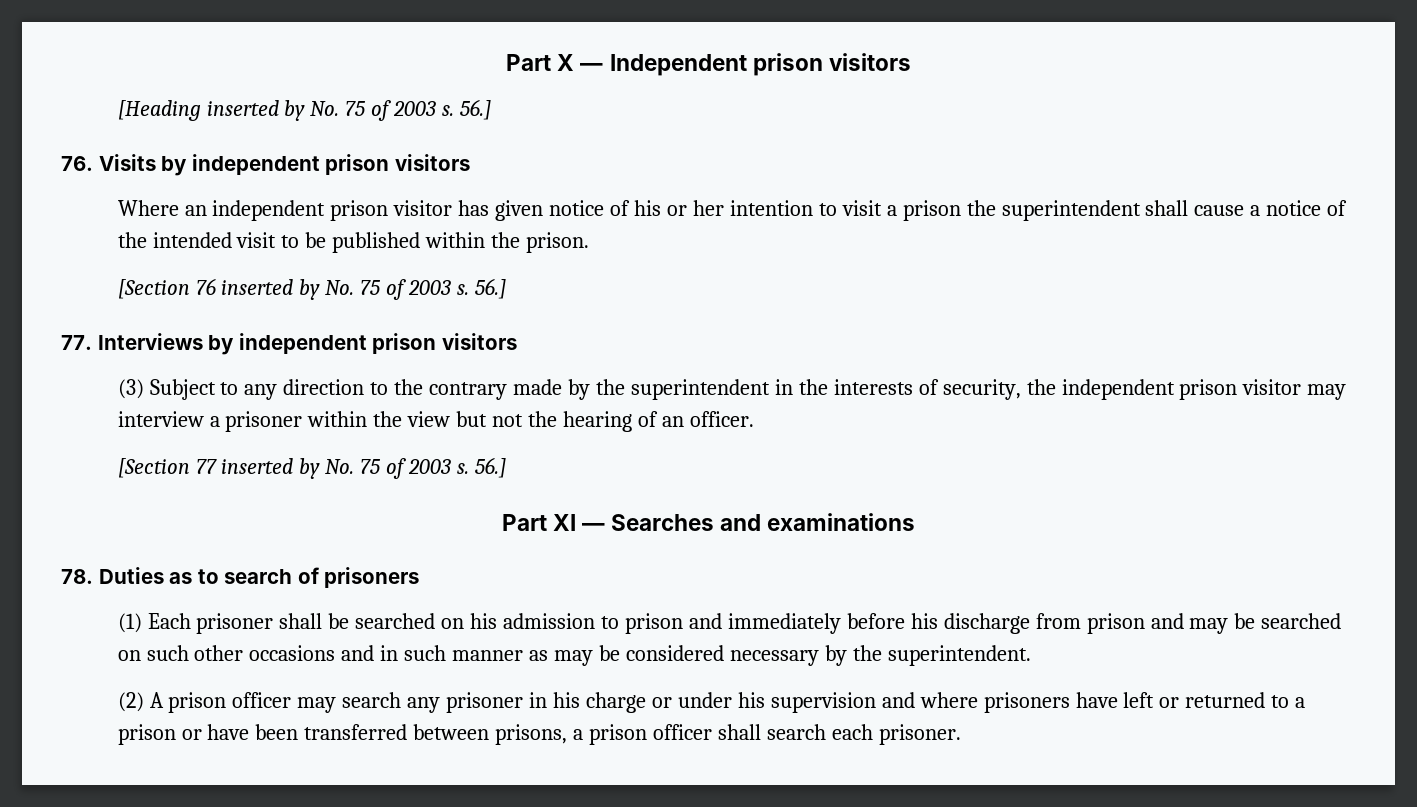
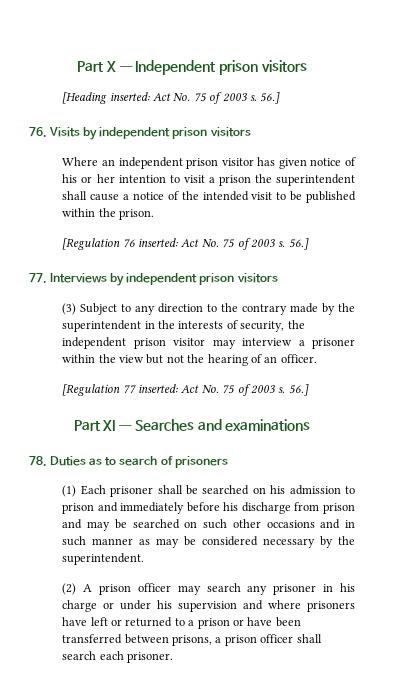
[206,100,306,121] inserted by -> [109,92,172,101] inserted: Act
[117,278,321,300] [Section 76 inserted by -> [62,238,200,250] [Regulation 76 inserted: Act
[117,458,321,479] [Section 77 inserted by -> [62,384,200,396] [Regulation 77 inserted: Act

